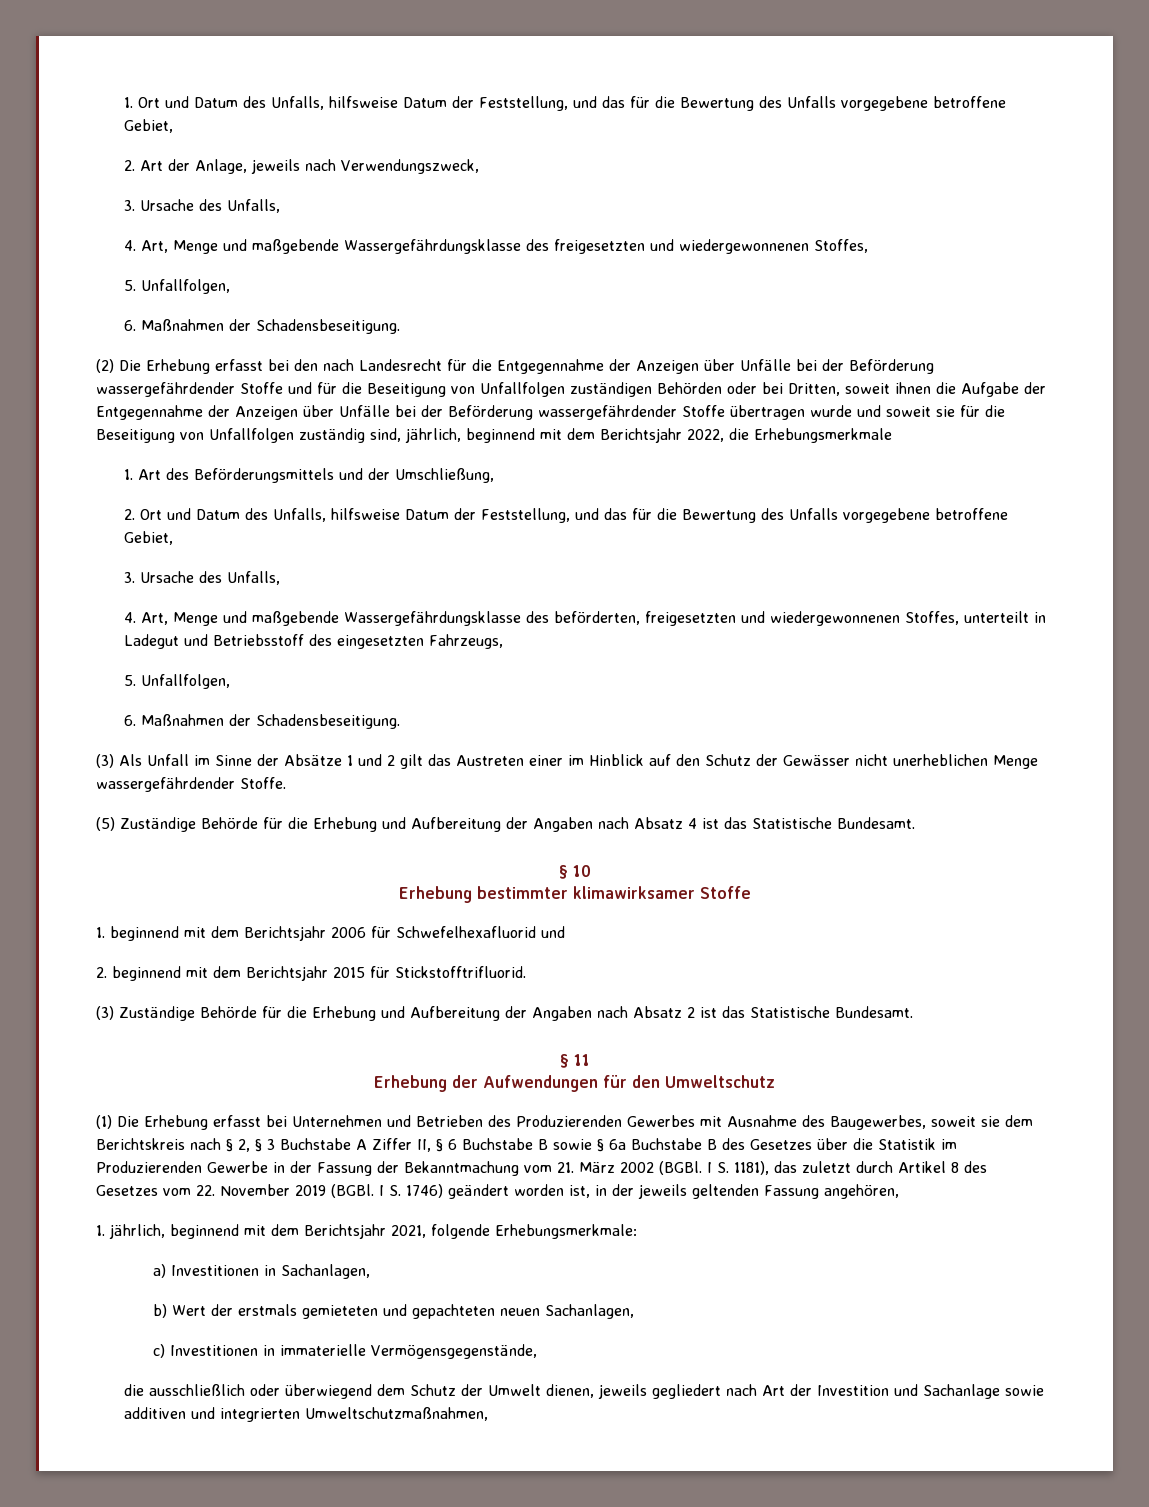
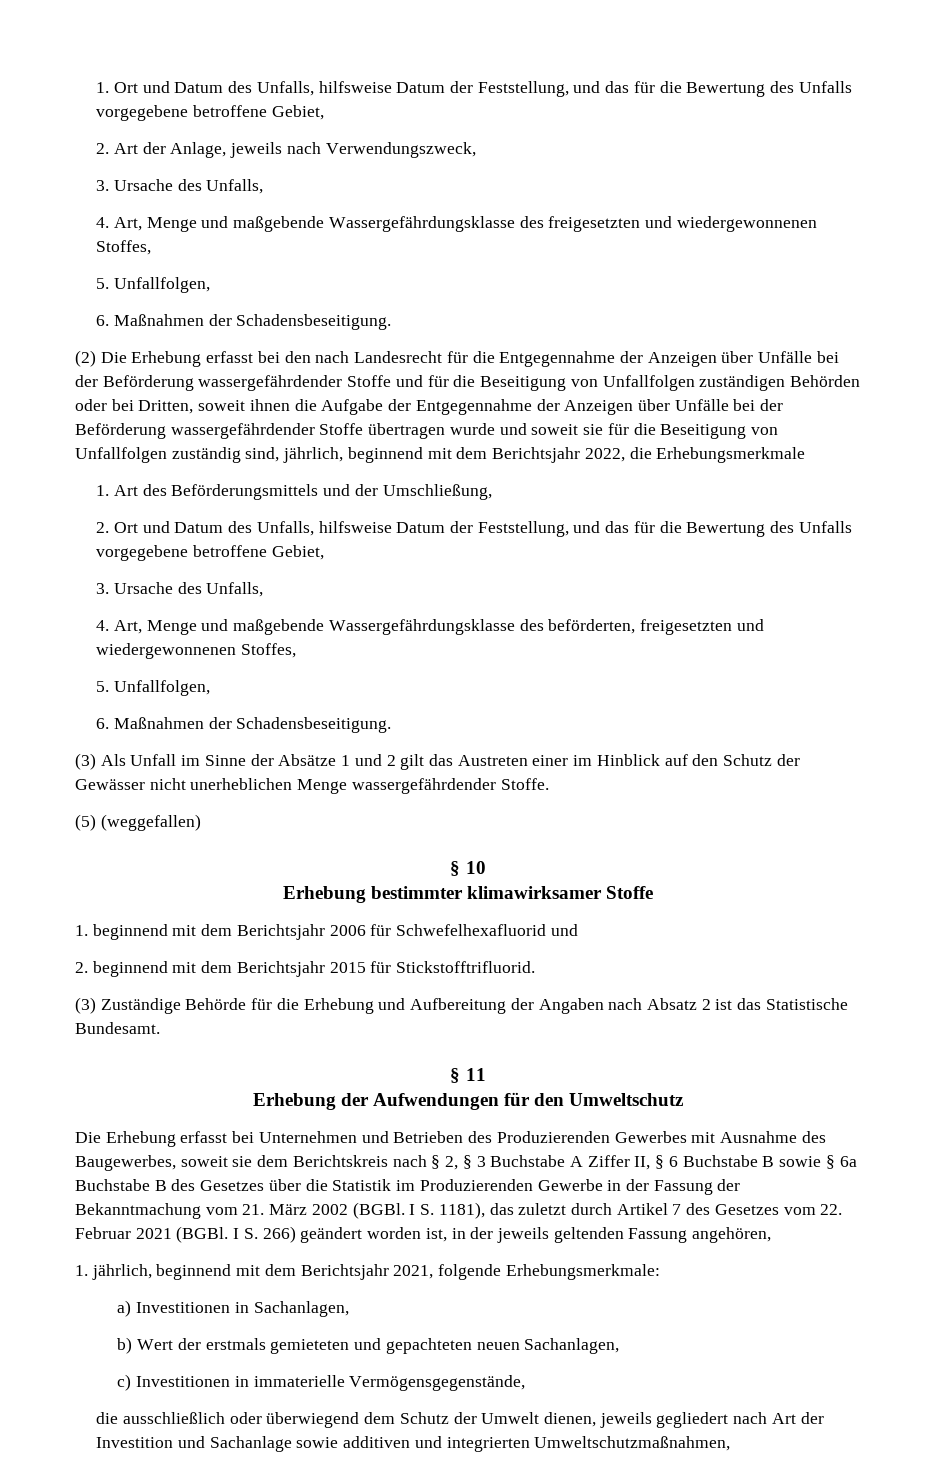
[964,611,1047,623] [124,634,504,649] unterteilt in Ladegut und Betriebsstoff des eingesetzten Fahrzeugs, -> (296, 650) none
[120,817,915,832] Zuständige Behörde für die Erhebung und Aufbereitung der Angaben nach Absatz 4 ist das Statistische Bundesamt. -> [100,814,201,831] (weggefallen)
[96,1115,112,1129] (1) -> (685, 1099) none
[951,1162,959,1173] 8 -> [672,1204,682,1215] 7
[220,1184,443,1198] November 2019 (BGBl. I S. 1746) -> [75,1226,296,1243] Februar 2021 (BGBl. I S. 266)

